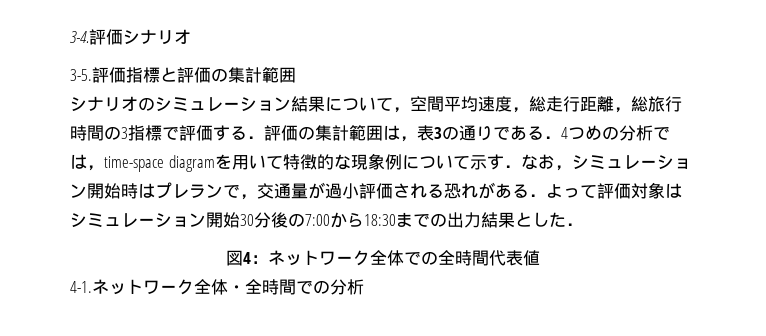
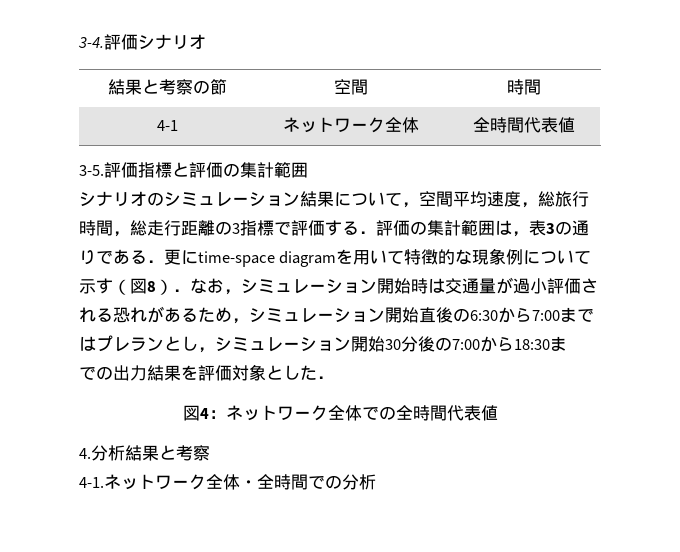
(191, 36) none -> [107,79,227,95] [334,79,368,95] [507,79,541,95] [156,120,178,131] [283,117,419,133] [473,117,575,133] // 結果と考察の節 | 空間 | 時間 // 4-1 | ネットワーク全体 | 全時間代表値
[546,96,682,113] [70,125,104,141] 走行距離，総旅行時間 -> [555,191,589,207] [79,220,215,237] 旅行時間，総走行距離
[561,125,670,141] [70,154,104,171] 4つめの分析では， -> [164,249,198,265] 更に
(504, 162) none -> [113,278,173,295] （図8）
[155,182,257,200] プレランで， -> (445, 285) none
[529,182,682,199] ．よって評価対象は -> [198,307,594,324] [79,335,215,353] ため，シミュレーション開始直後の6:30から7:00まではプレランとし，
(413, 219) none -> (567, 343) //
(515, 220) none -> [181,364,266,381] を評価対象
(540, 258) none -> [79,445,210,461] // 4.分析結果と考察

